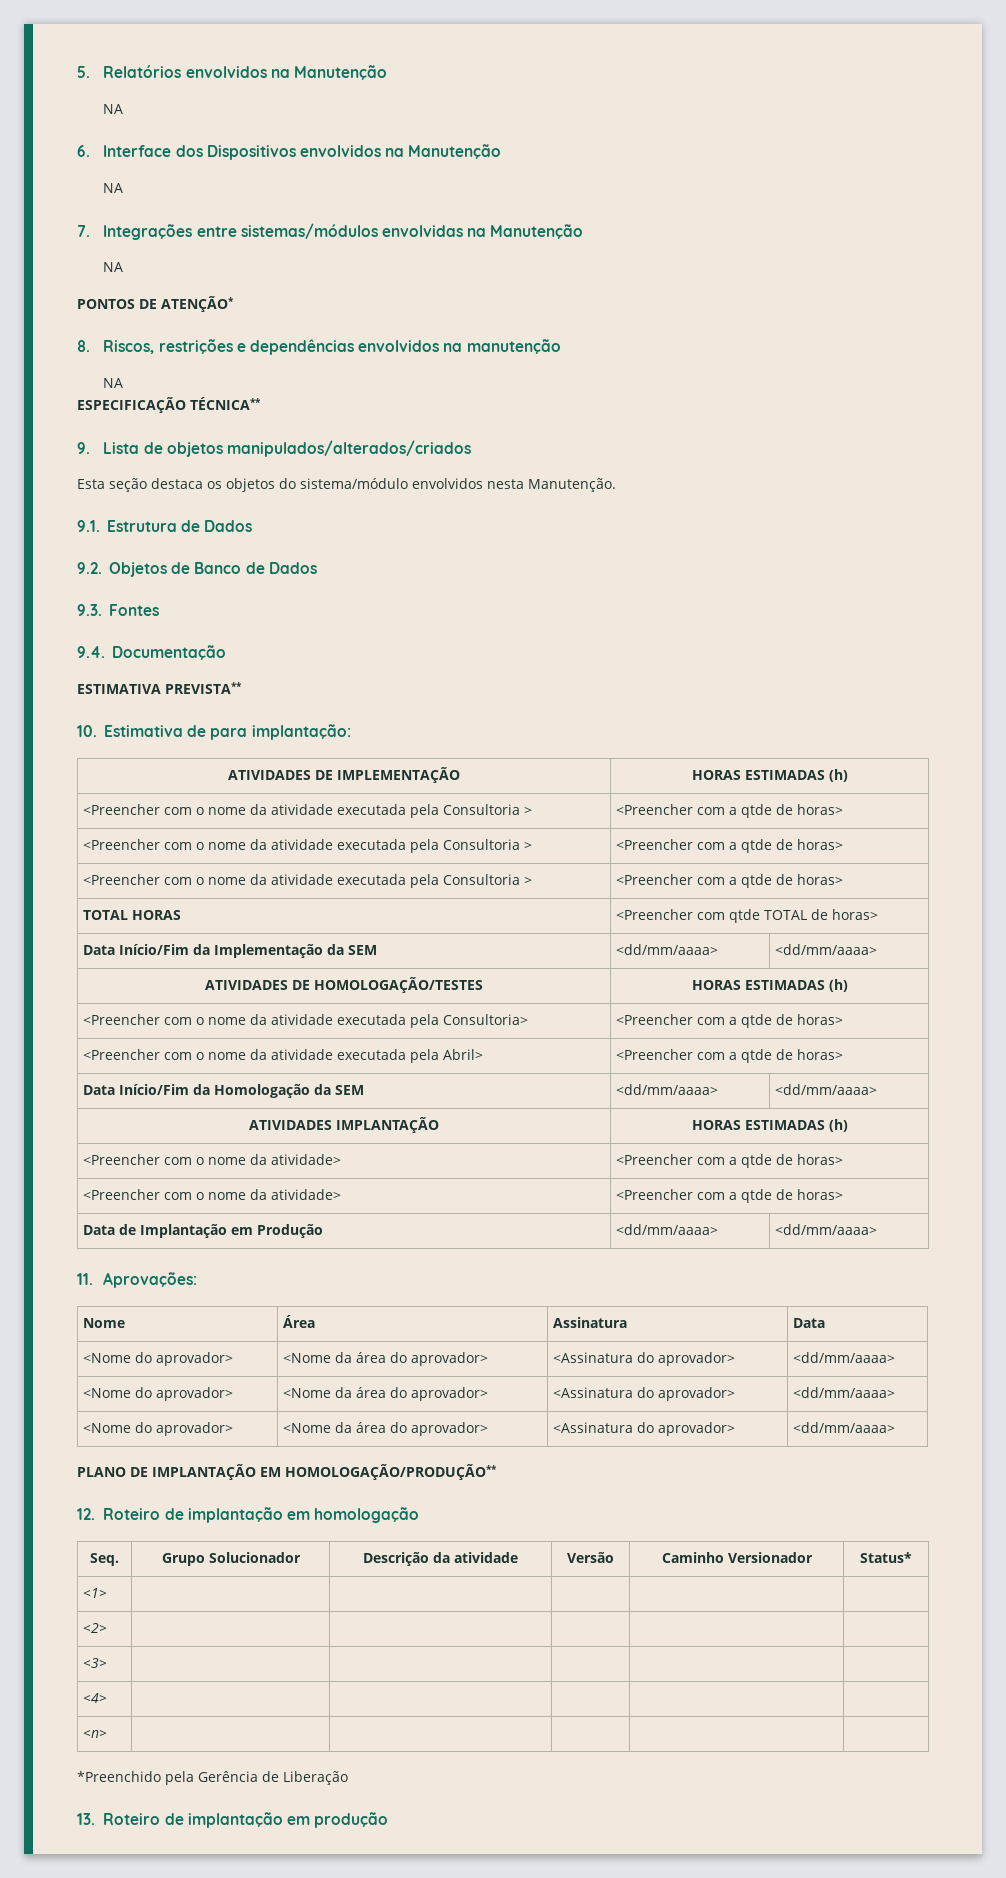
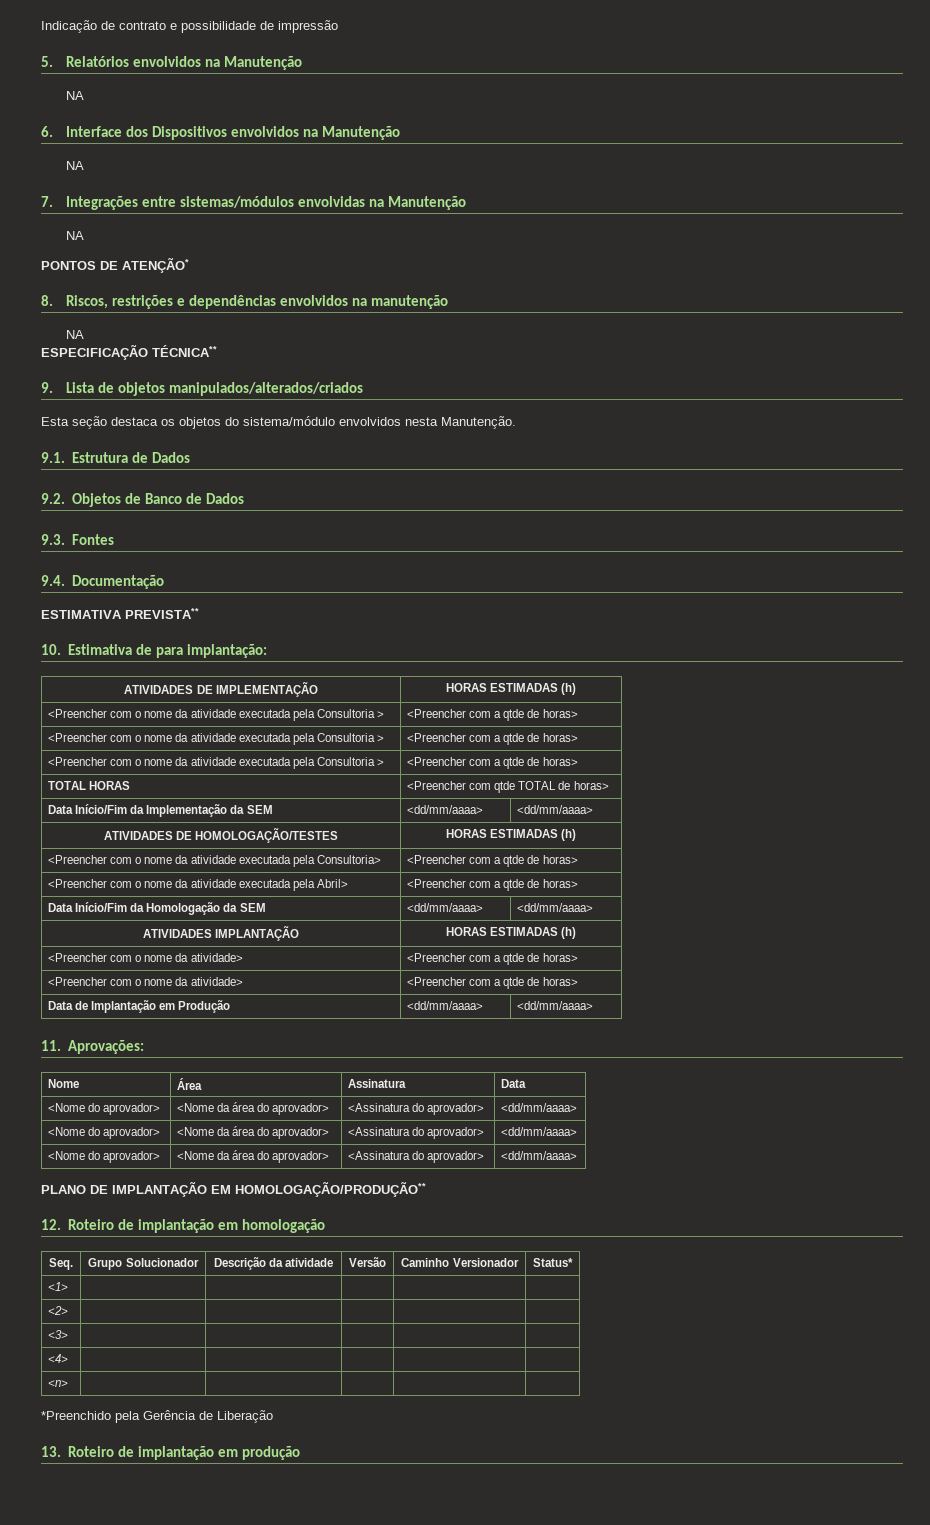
(77, 72) none -> [41,20,338,33] Indicação de contrato e possibilidade de impressão //

